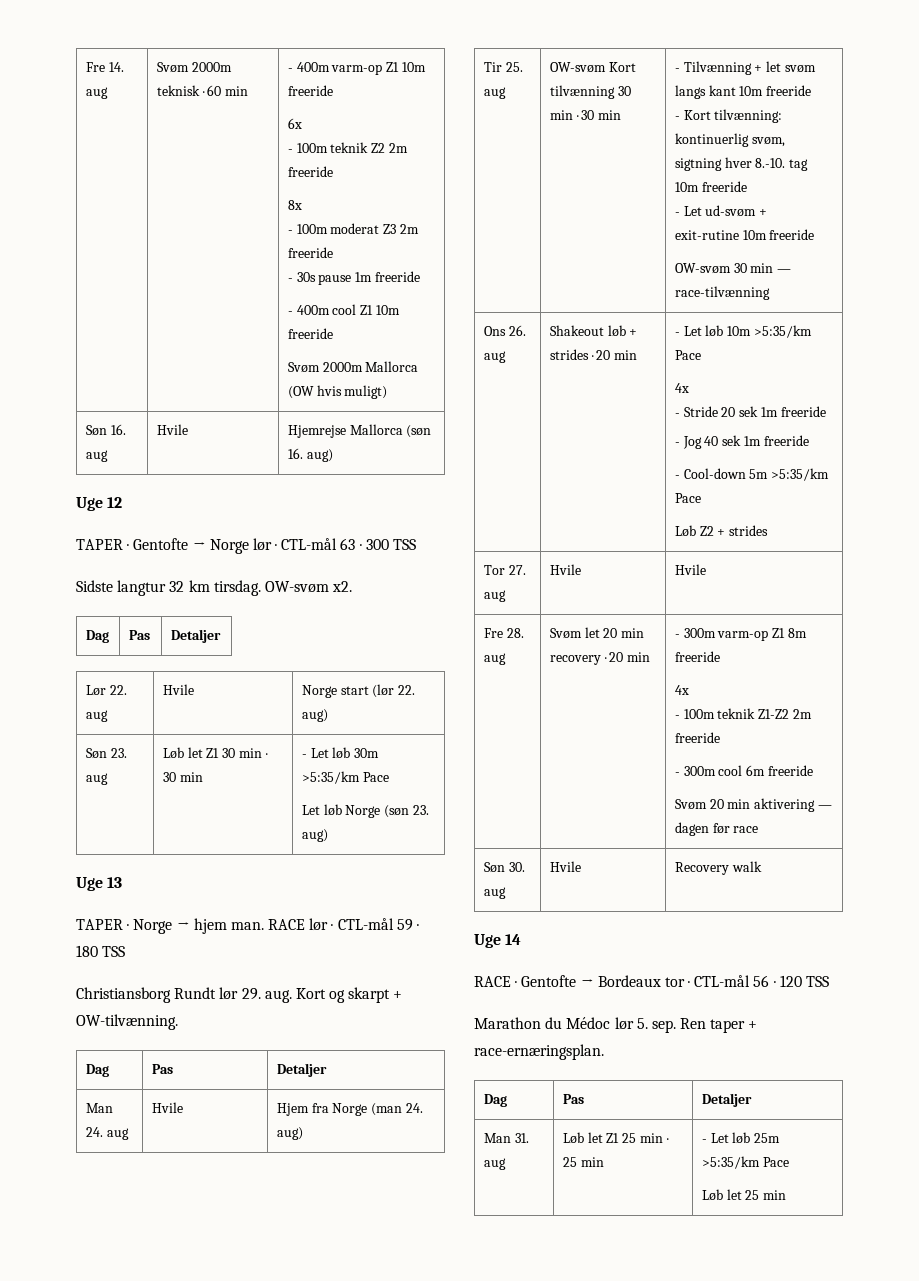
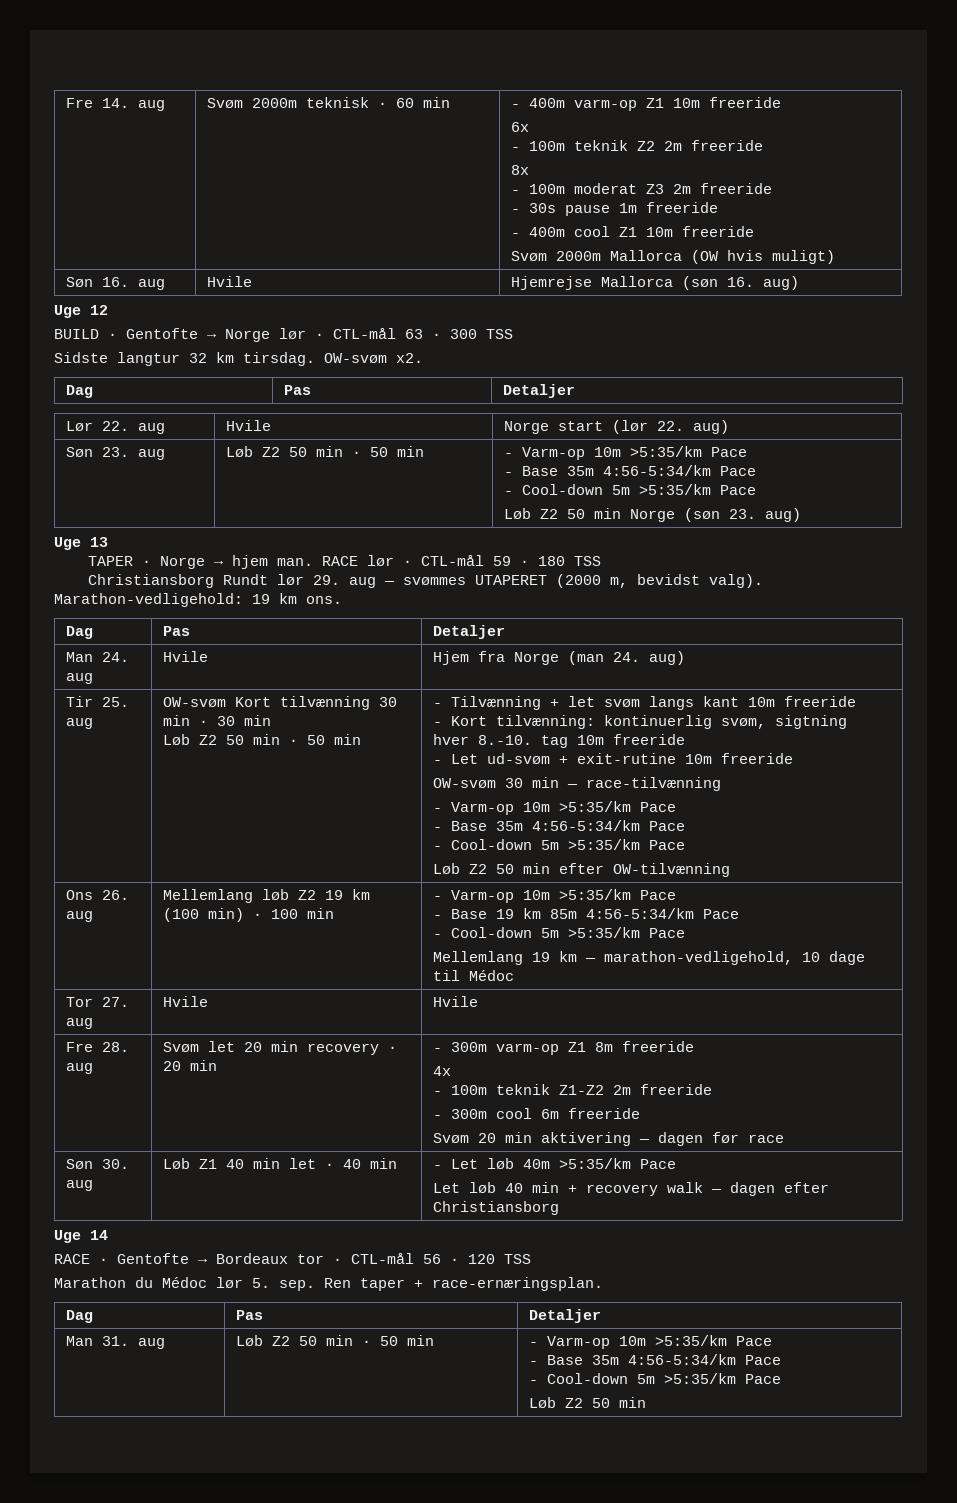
[76,539,123,550] TAPER -> [54,329,99,339] BUILD
[187,747,268,758] [162,772,203,782] [301,747,380,759] [301,771,389,784] [301,804,342,816] let Z1 30 min · 30 min | - Let løb 30m >5:35/km Pace // Let løb -> [261,446,424,457] [503,446,747,460] [503,465,756,476] [503,484,756,495] [503,508,621,519] Z2 50 min · 50 min | - Varm-op 10m >5:35/km Pace // - Base 35m 4:56-5:34/km Pace // - Cool-down 5m >5:35/km Pace // Løb Z2 50 min
[264,987,403,1003] [76,1014,178,1030] aug. Kort og skarpt + OW-tilvænning. -> [349,574,764,588] [54,593,342,607] aug — svømmes UTAPERET (2000 m, bevidst valg). Marathon-vedligehold: 19 km ons.
(622, 115) none -> [162,734,361,745] // Løb Z2 50 min · 50 min
[483,325,526,336] [483,351,506,363] [549,325,638,337] [549,349,638,360] [674,325,813,338] [674,350,701,360] [674,383,689,393] [674,406,826,417] [674,435,809,449] [674,468,830,481] [674,493,701,503] [674,525,769,537] // Ons 26. aug | Shakeout løb + strides · 20 min | - Let løb 10m >5:35/km Pace // 4x // - Stride 20 sek 1m freeride // - Jog 40 sek 1m freeride // - Cool-down 5m >5:35/km Pace // Løb Z2 + strides -> [432,801,676,815] [432,820,685,831] [432,839,685,850] [432,863,730,877] [65,890,129,900] [65,911,93,922] [162,889,370,903] [162,908,334,922] [432,889,676,903] [432,908,739,919] [432,927,685,938] [432,951,865,965] [432,970,514,981] // - Varm-op 10m >5:35/km Pace // - Base 35m 4:56-5:34/km Pace // - Cool-down 5m >5:35/km Pace // Løb Z2 50 min efter OW-tilvænning // Ons 26. aug | Mellemlang løb Z2 19 km (100 min) · 100 min | - Varm-op 10m >5:35/km Pace // - Base 19 km 85m 4:56-5:34/km Pace // - Cool-down 5m >5:35/km Pace // Mellemlang 19 km — marathon-vedligehold, 10 dage til Médoc
[549,861,581,872] [674,861,762,875] Hvile | Recovery walk -> [162,1158,397,1169] [432,1158,676,1169] [432,1182,829,1196] [432,1201,559,1215] Løb Z1 40 min let · 40 min | - Let løb 40m >5:35/km Pace // Let løb 40 min + recovery walk — dagen efter Christiansborg
[587,1132,669,1143] [562,1157,604,1167] [701,1132,781,1144] [701,1156,789,1169] [701,1189,760,1201] let Z1 25 min · 25 min | - Let løb 25m >5:35/km Pace // Løb let 25 -> [271,1335,434,1346] [528,1335,772,1349] [528,1354,781,1365] [528,1373,781,1384] [528,1397,610,1408] Z2 50 min · 50 min | - Varm-op 10m >5:35/km Pace // - Base 35m 4:56-5:34/km Pace // - Cool-down 5m >5:35/km Pace // Løb Z2 50

